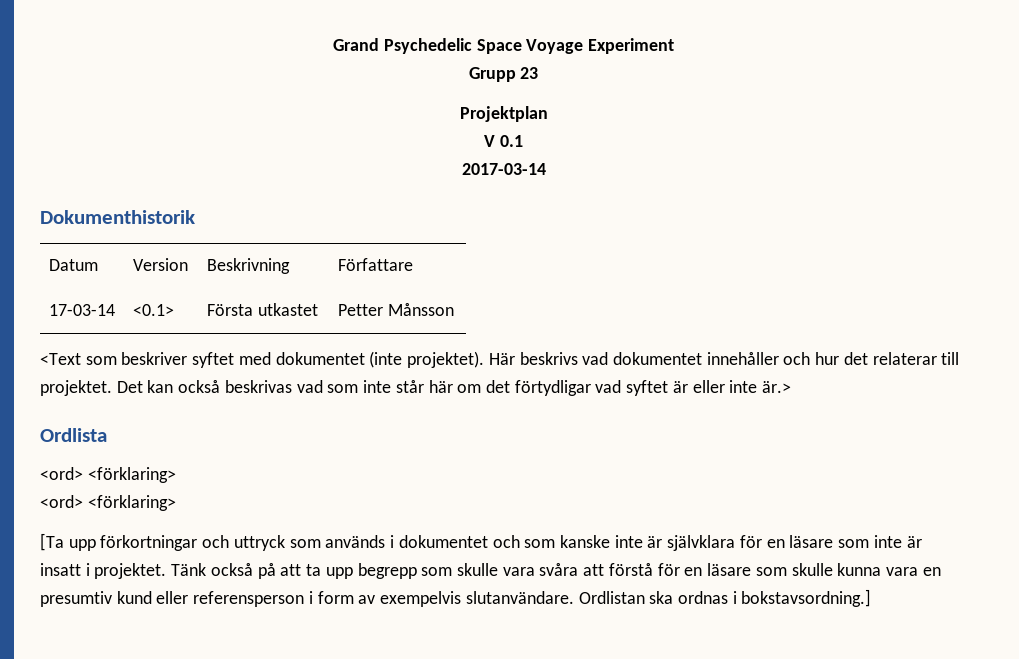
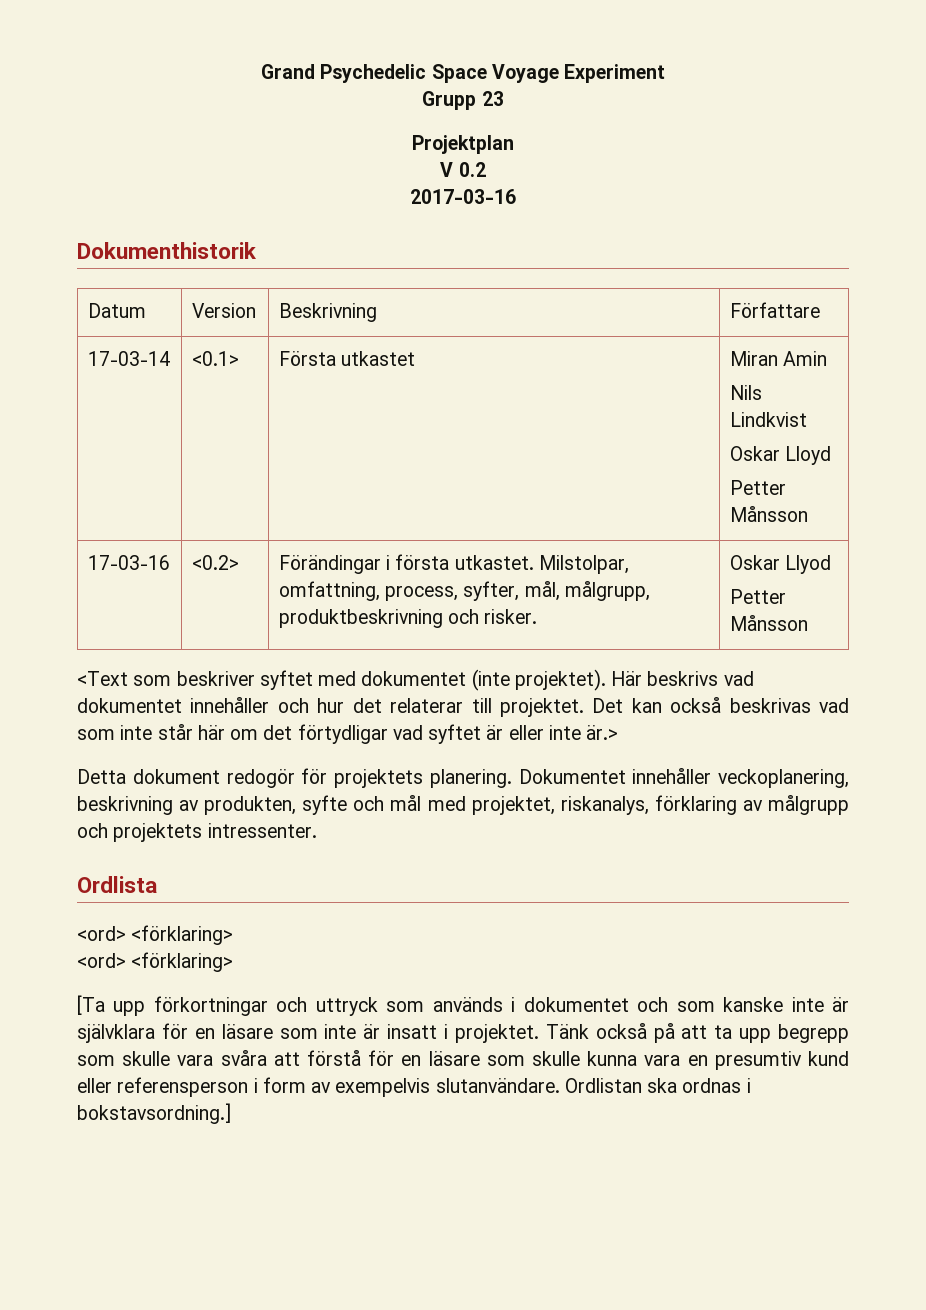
[499,135,523,147] [461,163,546,175] 0.1 // 2017-03-14 -> [458,162,486,177] [410,189,516,204] 0.2 // 2017-03-16
(318, 309) none -> [729,351,828,366] [729,385,762,400] [729,412,807,427] [729,446,832,465] [729,480,786,495] [729,506,808,522] [87,555,170,570] [191,555,239,570] [278,554,629,574] [278,581,650,601] [278,609,538,628] [729,555,832,574] Miran Amin // Nils Lindkvist // Oskar Lloyd // Petter Månsson // 17-03-16 | <0.2> | Förändingar i första utkastet. Milstolpar, omfattning, process, syfter, mål, målgrupp, produktbeskrivning och risker. | Oskar Llyod //
(792, 387) none -> [77,768,849,788] [77,795,850,815] [77,823,317,842] // Detta dokument redogör för projektets planering. Dokumentet innehåller veckoplanering, beskrivning av produkten, syfte och mål med projektet, riskanalys, förklaring av målgrupp och projektets intressenter.

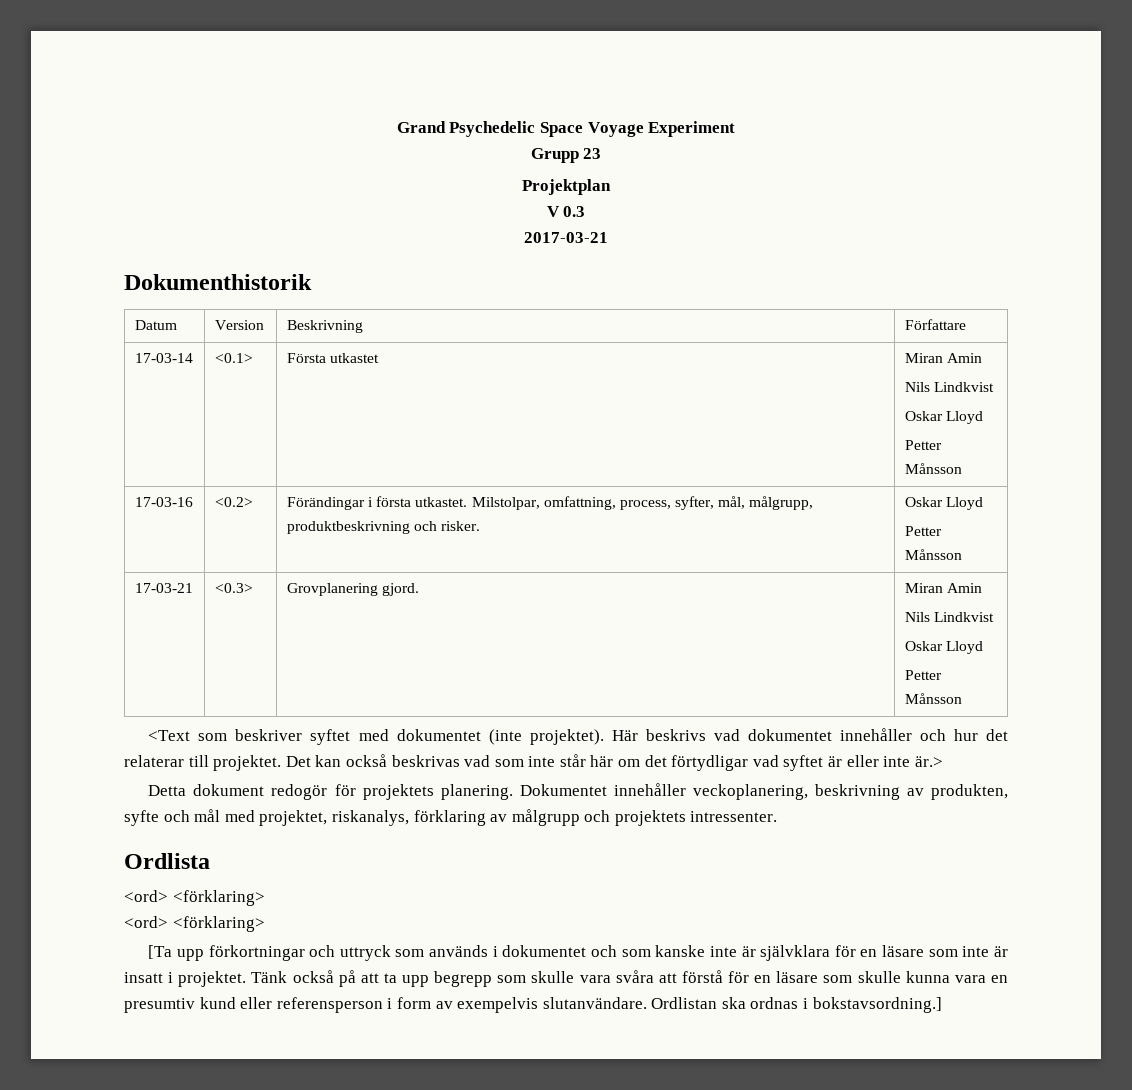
[458,162,486,177] [410,189,516,204] 0.2 // 2017-03-16 -> [563,206,586,217] [524,232,608,243] 0.3 // 2017-03-21
[785,555,832,574] Llyod -> [945,497,983,510] [904,526,942,536] [904,549,962,560] [134,583,193,593] [214,583,253,593] [286,583,419,596] [904,583,982,593] [904,612,994,622] [904,641,983,654] Lloyd // Petter Månsson // 17-03-21 | <0.3> | Grovplanering gjord. | Miran Amin // Nils Lindkvist // Oskar Lloyd

